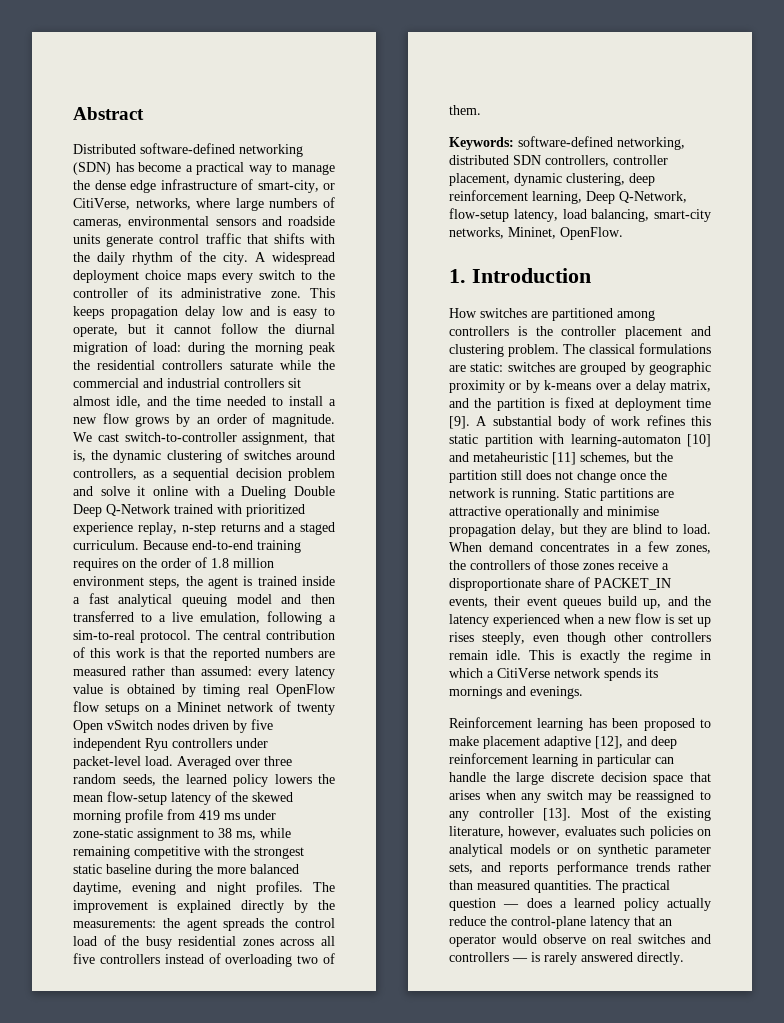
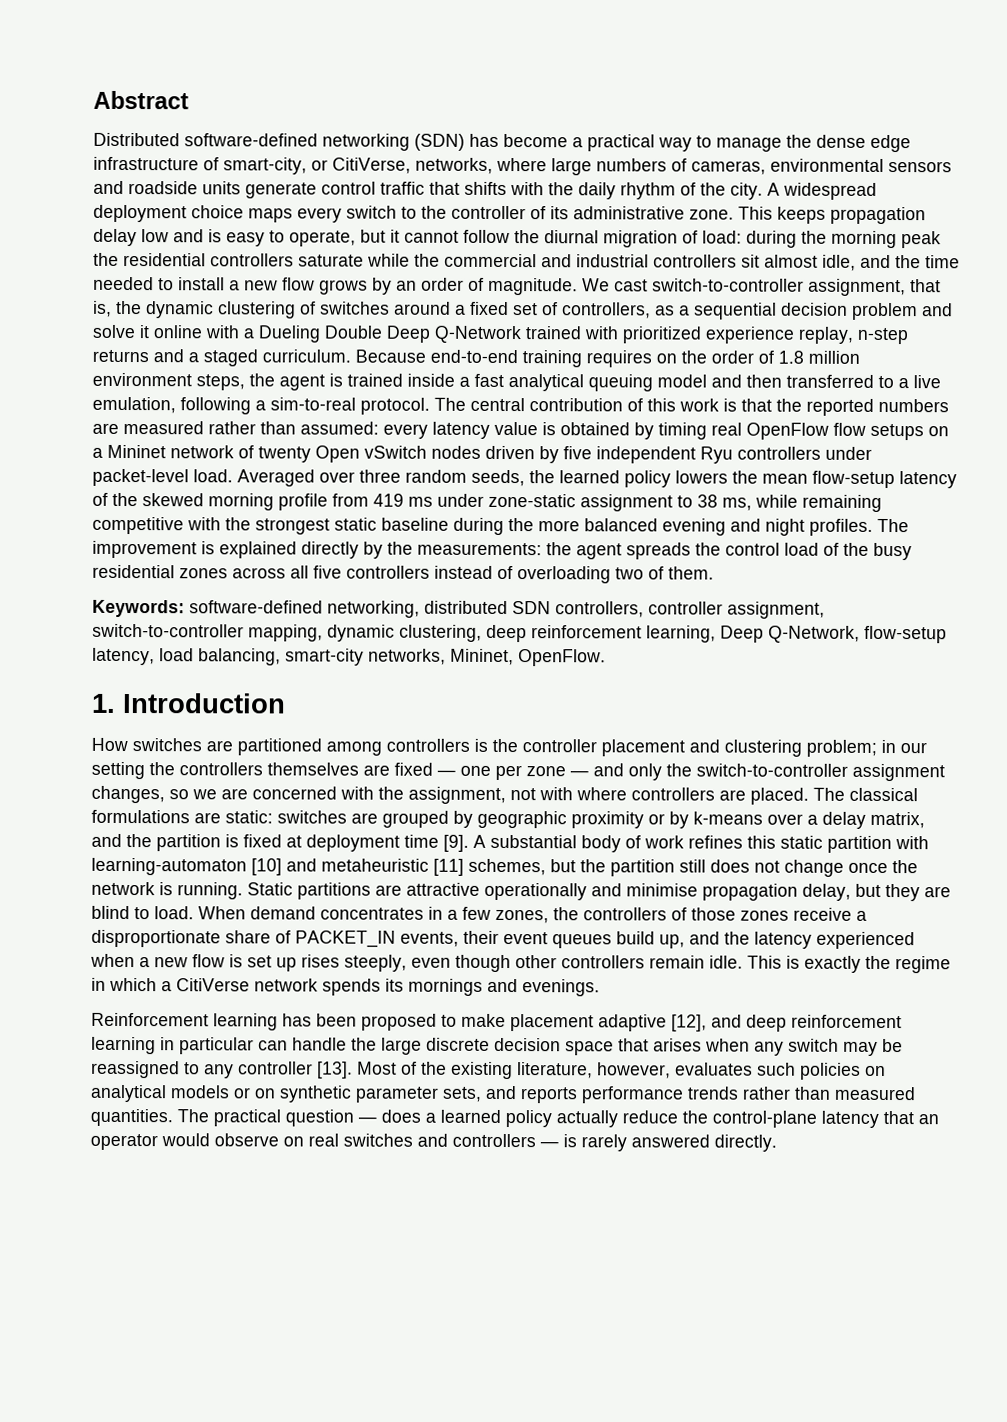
(335, 455) none -> [455,301,558,316] a fixed set of
[73,882,122,895] daytime, -> (658, 525) none
[449,173,510,186] placement, -> [727,601,825,619] [92,623,323,642] assignment, switch-to-controller mapping,
[508,344,559,357] problem. -> [806,739,927,757] [91,761,945,782] [91,785,809,805] problem; in our setting the controllers themselves are fixed — one per zone — and only the switch-to-controller assignment changes, so we are concerned with the assignment, not with where controllers are placed.

